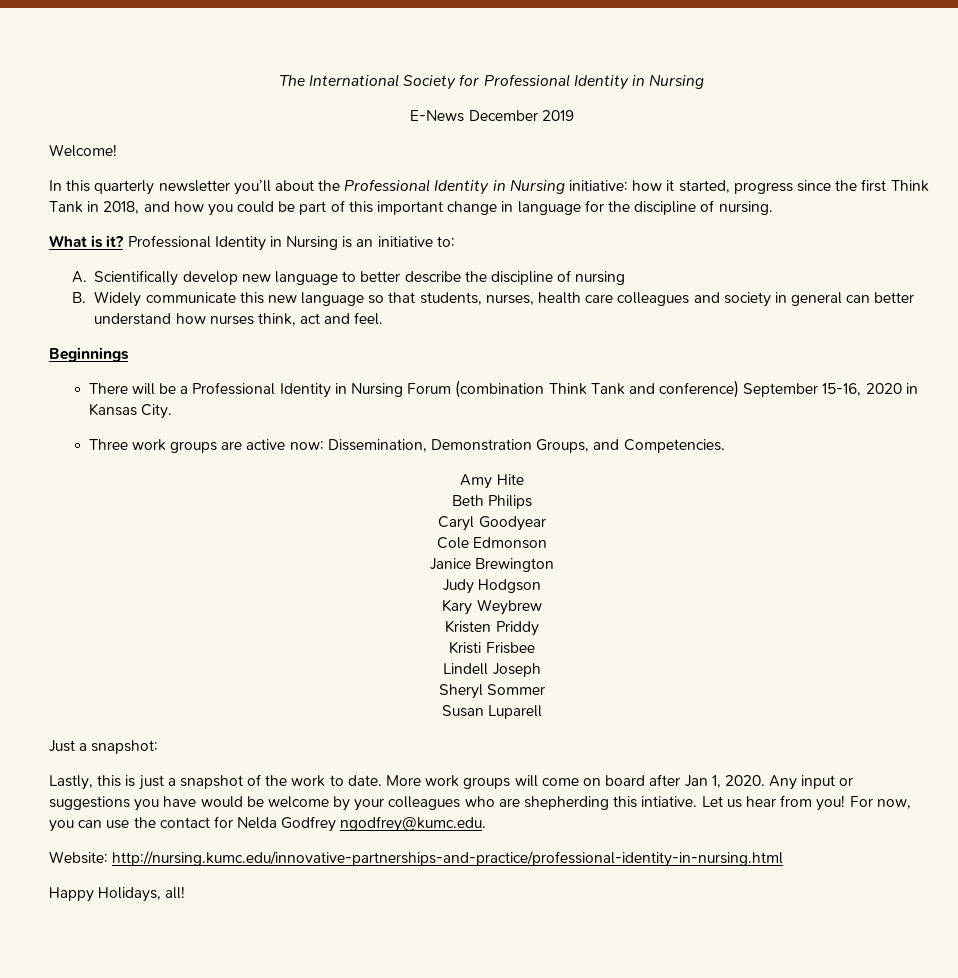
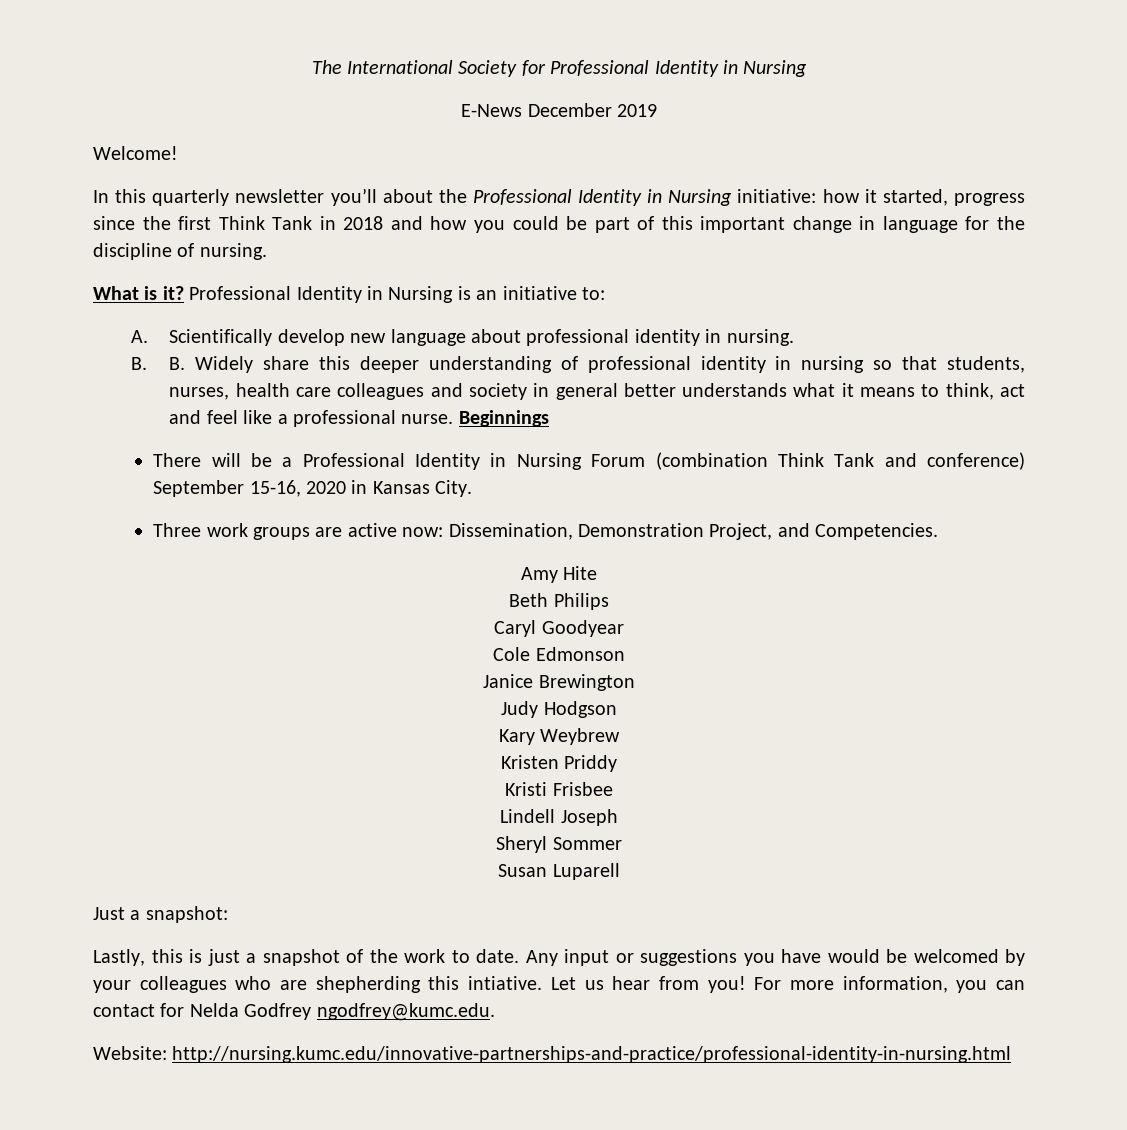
[103,201,140,214] 2018, -> [343,216,384,230] 2018
[342,270,626,285] [71,291,365,307] to better describe the discipline of nursing // B. Widely communicate this new language -> [470,329,794,346] [131,356,865,373] about professional identity in nursing. // B. B. Widely share this deeper understanding of professional identity in nursing
[846,292,915,303] [94,312,384,326] can better understand how nurses think, act and feel. // -> [623,383,1026,400] [169,410,454,427] better understands what it means to think, act and feel like a professional nurse.
[536,439,590,453] Groups, -> [709,523,773,540] Project,
[386,774,765,789] More work groups will come on board after Jan 1, 2020. -> (519, 956) none
[267,796,329,808] welcome -> [913,949,999,963] welcomed
[876,799,911,809] [49,817,156,832] now, you can use the -> [789,976,1025,993] more information, you can
[49,886,186,902] // Happy Holidays, all! -> (1012, 1054) none

